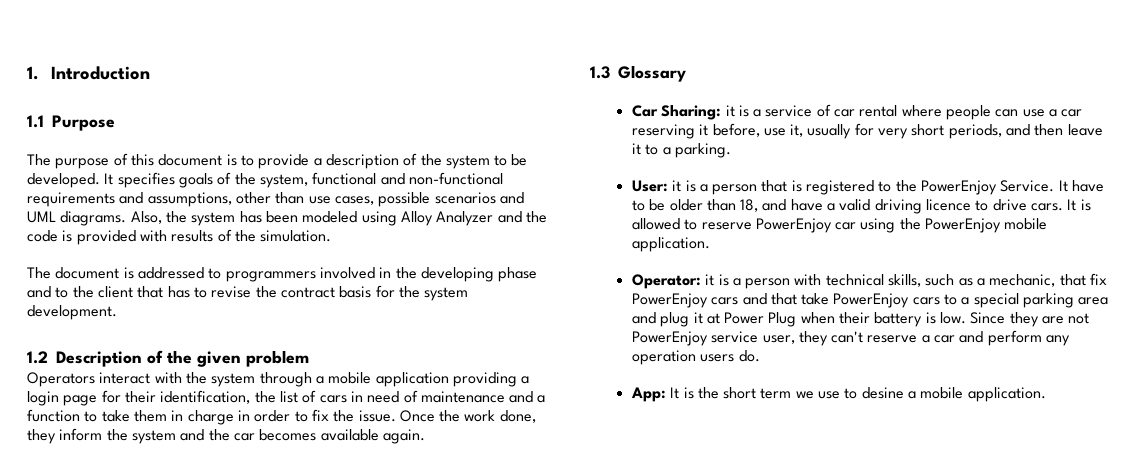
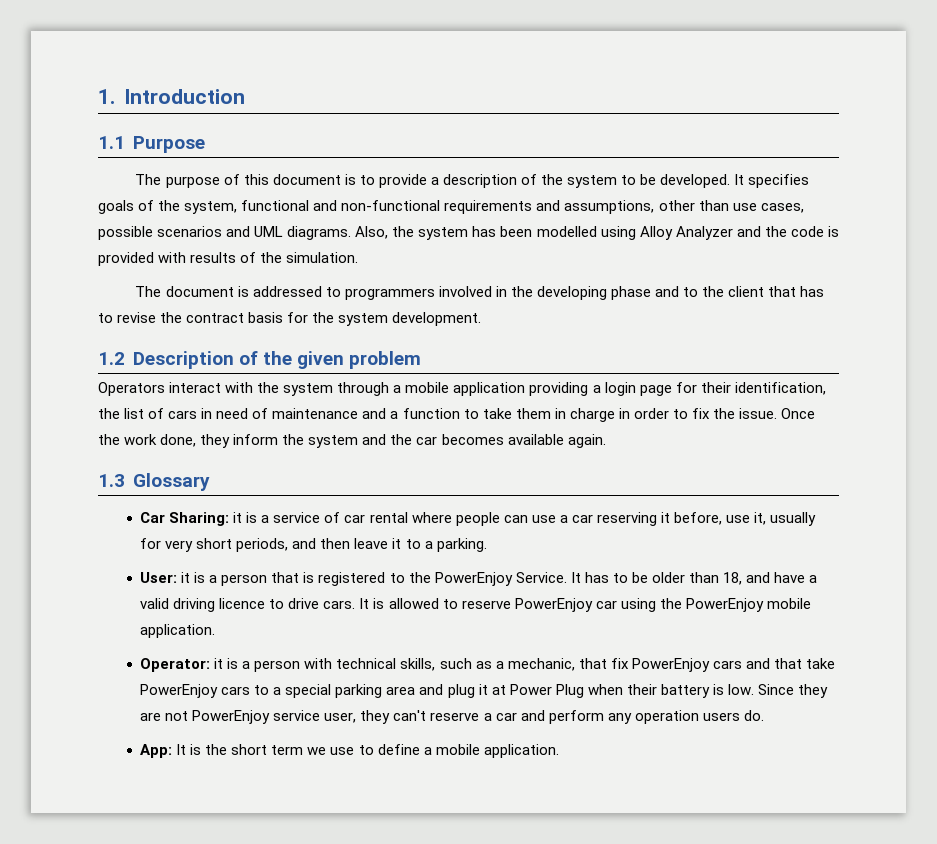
[302,211,358,223] modeled -> [536,226,597,237] modelled
[1072,180,1105,192] have -> [584,572,609,583] has
[861,387,904,399] desine -> [377,744,420,755] define

